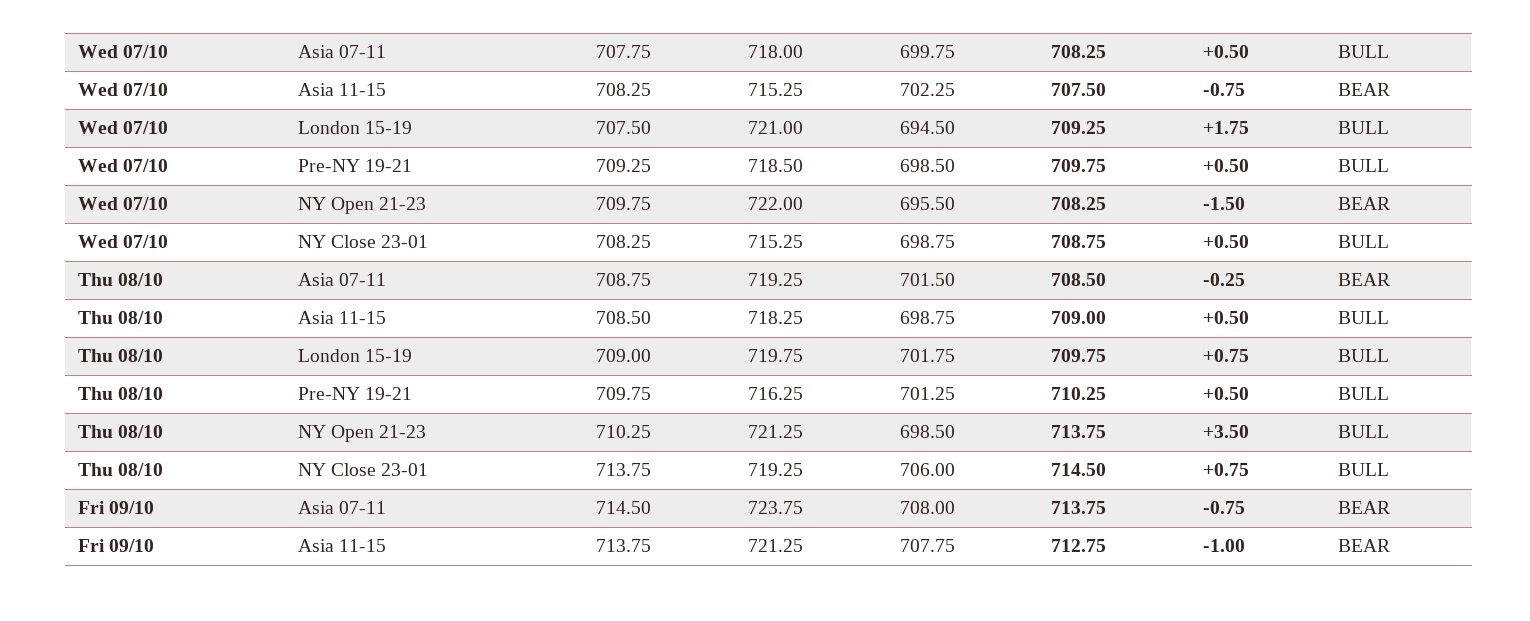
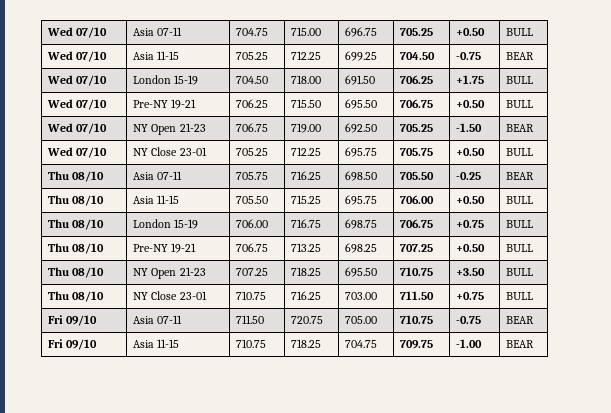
[595,45,651,58] [747,45,803,58] [899,45,955,58] [1050,45,1106,58] 707.75 | 718.00 | 699.75 | 708.25 -> [236,28,269,36] [291,27,322,36] [345,27,378,37] [400,28,434,36] 704.75 | 715.00 | 696.75 | 705.25
[595,83,651,96] [747,83,803,96] [899,83,955,96] [1050,83,1106,96] 708.25 | 715.25 | 702.25 | 707.50 -> [236,52,269,60] [291,51,322,60] [345,51,378,61] [400,52,436,60] 705.25 | 712.25 | 699.25 | 704.50
[595,121,651,134] [747,121,803,134] [899,121,955,134] [1050,121,1106,134] 707.50 | 721.00 | 694.50 | 709.25 -> [236,76,269,84] [291,75,322,84] [345,75,376,85] [400,75,434,84] 704.50 | 718.00 | 691.50 | 706.25
[595,159,651,172] [747,159,803,172] [899,159,955,172] [1050,159,1106,172] 709.25 | 718.50 | 698.50 | 709.75 -> [236,99,269,108] [291,99,322,108] [345,99,378,109] [400,99,434,108] 706.25 | 715.50 | 695.50 | 706.75
[595,197,651,210] [747,197,803,210] [899,197,955,210] [1050,197,1106,210] 709.75 | 722.00 | 695.50 | 708.25 -> [236,123,269,132] [291,123,322,133] [345,123,378,133] [400,124,434,132] 706.75 | 719.00 | 692.50 | 705.25
[595,235,651,248] [747,235,803,248] [899,235,955,248] [1050,235,1106,248] 708.25 | 715.25 | 698.75 | 708.75 -> [236,148,269,156] [291,147,322,156] [345,147,378,157] [400,148,434,156] 705.25 | 712.25 | 695.75 | 705.75
[595,273,651,286] [747,273,803,286] [899,273,955,286] [1050,273,1106,286] 708.75 | 719.25 | 701.50 | 708.50 -> [236,172,269,180] [291,171,322,180] [345,171,378,181] [400,172,435,180] 705.75 | 716.25 | 698.50 | 705.50
[595,311,651,324] [747,311,803,324] [899,311,955,324] [1050,311,1106,324] 708.50 | 718.25 | 698.75 | 709.00 -> [236,196,269,204] [291,195,322,204] [345,195,378,205] [400,195,435,204] 705.50 | 715.25 | 695.75 | 706.00
[595,349,651,362] [747,349,803,362] [899,349,955,362] [1050,349,1106,362] 709.00 | 719.75 | 701.75 | 709.75 -> [236,219,269,228] [291,219,322,228] [345,219,378,229] [400,219,434,228] 706.00 | 716.75 | 698.75 | 706.75
[595,387,651,400] [747,387,803,400] [899,387,955,400] [1050,387,1106,400] 709.75 | 716.25 | 701.25 | 710.25 -> [236,243,269,252] [291,243,322,252] [345,243,378,253] [400,244,434,252] 706.75 | 713.25 | 698.25 | 707.25
[595,425,651,438] [747,425,803,438] [899,425,955,438] [1050,425,1106,438] 710.25 | 721.25 | 698.50 | 713.75 -> [236,268,269,276] [291,267,322,276] [345,267,378,277] [400,267,434,276] 707.25 | 718.25 | 695.50 | 710.75
[595,463,651,476] [747,463,803,476] [899,463,955,476] [1050,463,1106,476] 713.75 | 719.25 | 706.00 | 714.50 -> [236,291,267,300] [291,291,322,300] [345,292,378,300] [400,291,435,300] 710.75 | 716.25 | 703.00 | 711.50
[595,501,651,514] [747,501,803,514] [899,501,955,514] [1050,501,1106,514] 714.50 | 723.75 | 708.00 | 713.75 -> [236,315,265,324] [291,316,324,324] [345,316,378,324] [400,315,434,324] 711.50 | 720.75 | 705.00 | 710.75
[595,539,651,552] [747,539,803,552] [899,539,955,552] [1050,539,1106,552] 713.75 | 721.25 | 707.75 | 712.75 -> [236,339,267,348] [291,339,322,348] [345,340,378,348] [400,340,434,349] 710.75 | 718.25 | 704.75 | 709.75

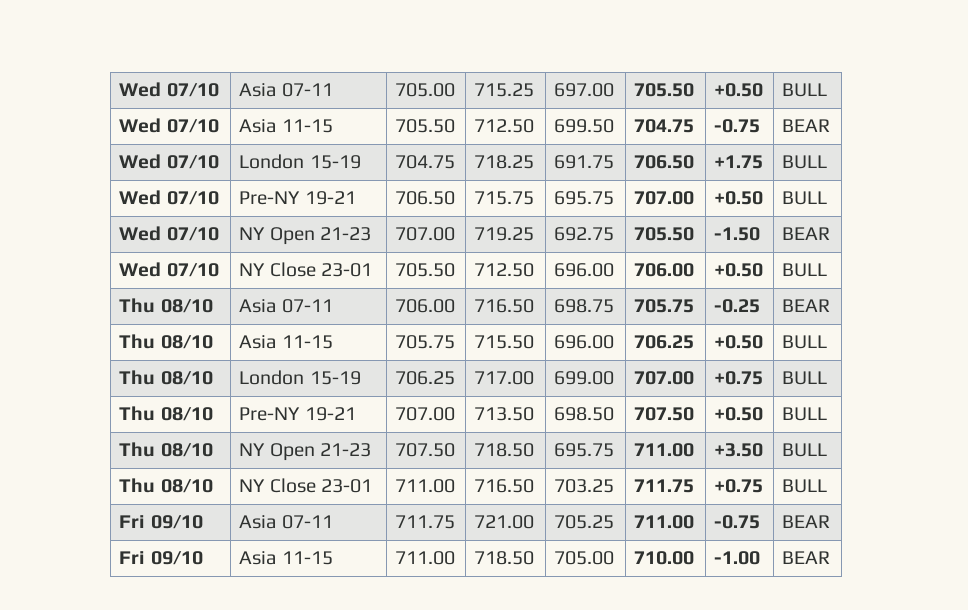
[236,28,269,36] [291,27,322,36] [345,27,378,37] [400,28,434,36] 704.75 | 715.00 | 696.75 | 705.25 -> [395,83,456,97] [474,83,535,97] [554,83,615,97] [634,83,695,97] 705.00 | 715.25 | 697.00 | 705.50
[236,52,269,60] [291,51,322,60] [345,51,378,61] [400,52,436,60] 705.25 | 712.25 | 699.25 | 704.50 -> [395,119,456,133] [474,119,535,133] [554,119,615,133] [634,119,695,133] 705.50 | 712.50 | 699.50 | 704.75
[236,76,269,84] [291,75,322,84] [345,75,376,85] [400,75,434,84] 704.50 | 718.00 | 691.50 | 706.25 -> [395,155,456,169] [474,155,535,169] [554,155,615,169] [634,155,695,169] 704.75 | 718.25 | 691.75 | 706.50
[236,99,269,108] [291,99,322,108] [345,99,378,109] [400,99,434,108] 706.25 | 715.50 | 695.50 | 706.75 -> [395,191,456,205] [474,191,535,205] [554,191,615,205] [634,191,695,205] 706.50 | 715.75 | 695.75 | 707.00
[236,123,269,132] [291,123,322,133] [345,123,378,133] [400,124,434,132] 706.75 | 719.00 | 692.50 | 705.25 -> [395,227,456,241] [474,227,535,241] [554,227,615,241] [634,227,695,241] 707.00 | 719.25 | 692.75 | 705.50
[236,148,269,156] [291,147,322,156] [345,147,378,157] [400,148,434,156] 705.25 | 712.25 | 695.75 | 705.75 -> [395,263,456,277] [474,263,535,277] [554,263,615,277] [634,263,695,277] 705.50 | 712.50 | 696.00 | 706.00
[236,172,269,180] [291,171,322,180] [345,171,378,181] [400,172,435,180] 705.75 | 716.25 | 698.50 | 705.50 -> [395,299,456,313] [474,299,535,313] [554,299,615,313] [634,299,695,313] 706.00 | 716.50 | 698.75 | 705.75
[236,196,269,204] [291,195,322,204] [345,195,378,205] [400,195,435,204] 705.50 | 715.25 | 695.75 | 706.00 -> [395,335,456,349] [474,335,535,349] [554,335,615,349] [634,335,695,349] 705.75 | 715.50 | 696.00 | 706.25
[236,219,269,228] [291,219,322,228] [345,219,378,229] [400,219,434,228] 706.00 | 716.75 | 698.75 | 706.75 -> [395,371,456,385] [474,371,535,385] [554,371,615,385] [634,371,695,385] 706.25 | 717.00 | 699.00 | 707.00
[236,243,269,252] [291,243,322,252] [345,243,378,253] [400,244,434,252] 706.75 | 713.25 | 698.25 | 707.25 -> [395,407,456,421] [474,407,535,421] [554,407,615,421] [634,407,695,421] 707.00 | 713.50 | 698.50 | 707.50
[236,268,269,276] [291,267,322,276] [345,267,378,277] [400,267,434,276] 707.25 | 718.25 | 695.50 | 710.75 -> [395,443,456,457] [474,443,535,457] [554,443,615,457] [634,443,695,457] 707.50 | 718.50 | 695.75 | 711.00
[236,291,267,300] [291,291,322,300] [345,292,378,300] [400,291,435,300] 710.75 | 716.25 | 703.00 | 711.50 -> [395,479,456,493] [474,479,535,493] [554,479,615,493] [634,479,695,493] 711.00 | 716.50 | 703.25 | 711.75
[236,315,265,324] [291,316,324,324] [345,316,378,324] [400,315,434,324] 711.50 | 720.75 | 705.00 | 710.75 -> [395,515,456,529] [474,515,535,529] [554,515,615,529] [634,515,695,529] 711.75 | 721.00 | 705.25 | 711.00
[236,339,267,348] [291,339,322,348] [345,340,378,348] [400,340,434,349] 710.75 | 718.25 | 704.75 | 709.75 -> [395,551,456,565] [474,551,535,565] [554,551,615,565] [634,551,695,565] 711.00 | 718.50 | 705.00 | 710.00

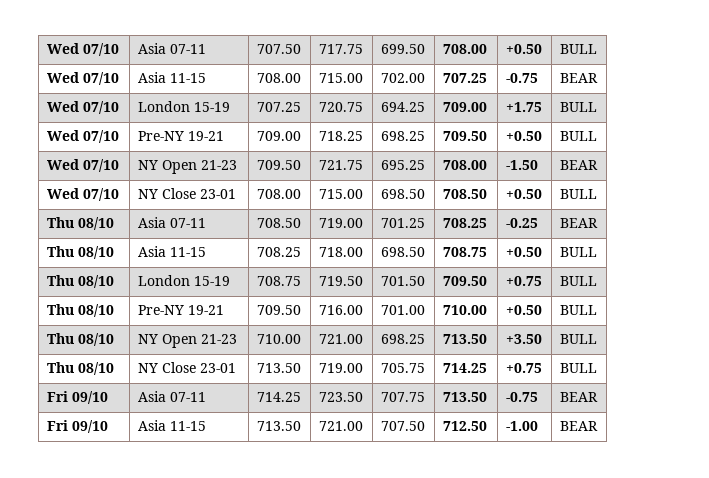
[395,83,456,97] [474,83,535,97] [554,83,615,97] [634,83,695,97] 705.00 | 715.25 | 697.00 | 705.50 -> [256,44,301,54] [318,44,363,54] [380,44,425,54] [442,44,487,54] 707.50 | 717.75 | 699.50 | 708.00
[395,119,456,133] [474,119,535,133] [554,119,615,133] [634,119,695,133] 705.50 | 712.50 | 699.50 | 704.75 -> [256,73,301,83] [318,73,363,83] [380,73,425,83] [442,73,487,83] 708.00 | 715.00 | 702.00 | 707.25
[395,155,456,169] [474,155,535,169] [554,155,615,169] [634,155,695,169] 704.75 | 718.25 | 691.75 | 706.50 -> [256,102,301,112] [318,102,363,112] [380,102,425,112] [442,102,487,112] 707.25 | 720.75 | 694.25 | 709.00
[395,191,456,205] [474,191,535,205] [554,191,615,205] [634,191,695,205] 706.50 | 715.75 | 695.75 | 707.00 -> [256,131,301,141] [318,131,363,141] [380,131,425,141] [442,131,487,141] 709.00 | 718.25 | 698.25 | 709.50
[395,227,456,241] [474,227,535,241] [554,227,615,241] [634,227,695,241] 707.00 | 719.25 | 692.75 | 705.50 -> [256,160,301,170] [318,160,363,170] [380,160,425,170] [442,160,487,170] 709.50 | 721.75 | 695.25 | 708.00
[395,263,456,277] [474,263,535,277] [554,263,615,277] [634,263,695,277] 705.50 | 712.50 | 696.00 | 706.00 -> [256,189,301,199] [318,189,363,199] [380,189,425,199] [442,189,487,199] 708.00 | 715.00 | 698.50 | 708.50
[395,299,456,313] [474,299,535,313] [554,299,615,313] [634,299,695,313] 706.00 | 716.50 | 698.75 | 705.75 -> [256,218,301,228] [318,218,363,228] [380,218,425,228] [442,218,487,228] 708.50 | 719.00 | 701.25 | 708.25
[395,335,456,349] [474,335,535,349] [554,335,615,349] [634,335,695,349] 705.75 | 715.50 | 696.00 | 706.25 -> [256,247,301,257] [318,247,363,257] [380,247,425,257] [442,247,487,257] 708.25 | 718.00 | 698.50 | 708.75
[395,371,456,385] [474,371,535,385] [554,371,615,385] [634,371,695,385] 706.25 | 717.00 | 699.00 | 707.00 -> [256,276,301,286] [318,276,363,286] [380,276,425,286] [442,276,487,286] 708.75 | 719.50 | 701.50 | 709.50
[395,407,456,421] [474,407,535,421] [554,407,615,421] [634,407,695,421] 707.00 | 713.50 | 698.50 | 707.50 -> [256,305,301,315] [318,305,363,315] [380,305,425,315] [442,305,487,315] 709.50 | 716.00 | 701.00 | 710.00
[395,443,456,457] [474,443,535,457] [554,443,615,457] [634,443,695,457] 707.50 | 718.50 | 695.75 | 711.00 -> [256,334,301,344] [318,334,363,344] [380,334,425,344] [442,334,487,344] 710.00 | 721.00 | 698.25 | 713.50
[395,479,456,493] [474,479,535,493] [554,479,615,493] [634,479,695,493] 711.00 | 716.50 | 703.25 | 711.75 -> [256,363,301,373] [318,363,363,373] [380,363,425,373] [442,363,487,373] 713.50 | 719.00 | 705.75 | 714.25
[395,515,456,529] [474,515,535,529] [554,515,615,529] [634,515,695,529] 711.75 | 721.00 | 705.25 | 711.00 -> [256,392,301,402] [318,392,363,402] [380,392,425,402] [442,392,487,402] 714.25 | 723.50 | 707.75 | 713.50
[395,551,456,565] [474,551,535,565] [554,551,615,565] [634,551,695,565] 711.00 | 718.50 | 705.00 | 710.00 -> [256,421,301,431] [318,421,363,431] [380,421,425,431] [442,421,487,431] 713.50 | 721.00 | 707.50 | 712.50

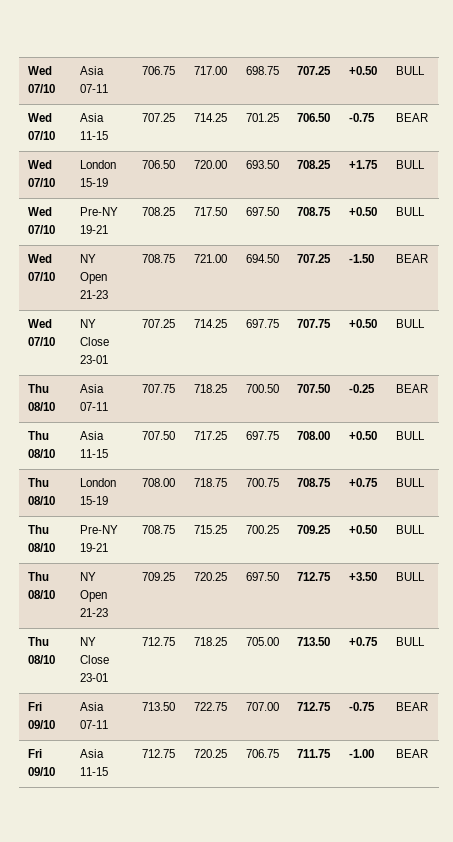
[256,44,301,54] [318,44,363,54] [380,44,425,54] [442,44,487,54] 707.50 | 717.75 | 699.50 | 708.00 -> [141,66,175,75] [193,66,227,75] [245,66,279,75] [296,66,331,75] 706.75 | 717.00 | 698.75 | 707.25
[256,73,301,83] [318,73,363,83] [380,73,425,83] [442,73,487,83] 708.00 | 715.00 | 702.00 | 707.25 -> [141,113,175,122] [193,113,227,122] [245,113,279,122] [296,113,330,122] 707.25 | 714.25 | 701.25 | 706.50
[256,102,301,112] [318,102,363,112] [380,102,425,112] [442,102,487,112] 707.25 | 720.75 | 694.25 | 709.00 -> [141,160,175,169] [193,160,227,169] [245,160,279,169] [296,160,331,169] 706.50 | 720.00 | 693.50 | 708.25
[256,131,301,141] [318,131,363,141] [380,131,425,141] [442,131,487,141] 709.00 | 718.25 | 698.25 | 709.50 -> [141,207,175,216] [193,207,227,216] [245,207,279,216] [296,207,331,216] 708.25 | 717.50 | 697.50 | 708.75
[256,160,301,170] [318,160,363,170] [380,160,425,170] [442,160,487,170] 709.50 | 721.75 | 695.25 | 708.00 -> [141,254,175,263] [193,254,227,263] [245,254,279,263] [296,254,331,263] 708.75 | 721.00 | 694.50 | 707.25
[256,189,301,199] [318,189,363,199] [380,189,425,199] [442,189,487,199] 708.00 | 715.00 | 698.50 | 708.50 -> [141,319,175,328] [193,319,227,328] [245,319,279,328] [296,319,331,328] 707.25 | 714.25 | 697.75 | 707.75
[256,218,301,228] [318,218,363,228] [380,218,425,228] [442,218,487,228] 708.50 | 719.00 | 701.25 | 708.25 -> [141,384,175,393] [193,384,227,393] [245,384,279,393] [296,384,330,393] 707.75 | 718.25 | 700.50 | 707.50
[256,247,301,257] [318,247,363,257] [380,247,425,257] [442,247,487,257] 708.25 | 718.00 | 698.50 | 708.75 -> [141,431,175,440] [193,431,227,440] [245,431,279,440] [296,431,330,440] 707.50 | 717.25 | 697.75 | 708.00
[256,276,301,286] [318,276,363,286] [380,276,425,286] [442,276,487,286] 708.75 | 719.50 | 701.50 | 709.50 -> [141,478,175,487] [193,478,227,487] [245,478,279,487] [296,478,331,487] 708.00 | 718.75 | 700.75 | 708.75
[256,305,301,315] [318,305,363,315] [380,305,425,315] [442,305,487,315] 709.50 | 716.00 | 701.00 | 710.00 -> [141,525,175,534] [193,525,227,534] [245,525,279,534] [296,525,331,534] 708.75 | 715.25 | 700.25 | 709.25
[256,334,301,344] [318,334,363,344] [380,334,425,344] [442,334,487,344] 710.00 | 721.00 | 698.25 | 713.50 -> [141,572,175,581] [193,572,227,581] [245,572,279,581] [296,572,331,581] 709.25 | 720.25 | 697.50 | 712.75
[256,363,301,373] [318,363,363,373] [380,363,425,373] [442,363,487,373] 713.50 | 719.00 | 705.75 | 714.25 -> [141,637,175,646] [193,637,227,646] [245,637,279,646] [296,637,330,646] 712.75 | 718.25 | 705.00 | 713.50
[256,392,301,402] [318,392,363,402] [380,392,425,402] [442,392,487,402] 714.25 | 723.50 | 707.75 | 713.50 -> [141,702,175,711] [193,702,227,711] [245,702,279,711] [296,702,331,711] 713.50 | 722.75 | 707.00 | 712.75
[256,421,301,431] [318,421,363,431] [380,421,425,431] [442,421,487,431] 713.50 | 721.00 | 707.50 | 712.50 -> [141,749,175,758] [193,749,227,758] [245,749,279,758] [296,749,331,758] 712.75 | 720.25 | 706.75 | 711.75

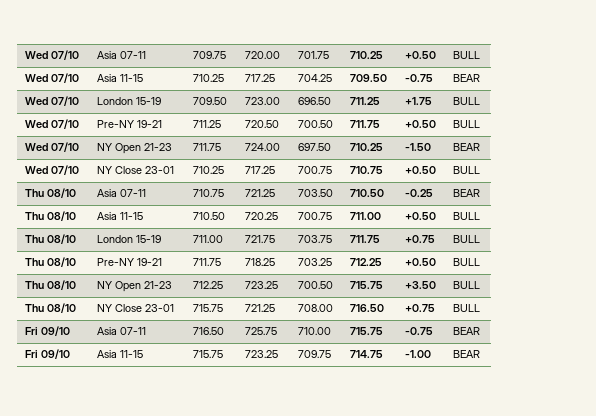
[141,66,175,75] [193,66,227,75] [245,66,279,75] [296,66,331,75] 706.75 | 717.00 | 698.75 | 707.25 -> [193,51,227,59] [245,51,281,59] [298,51,330,59] [350,51,384,59] 709.75 | 720.00 | 701.75 | 710.25
[141,113,175,122] [193,113,227,122] [245,113,279,122] [296,113,330,122] 707.25 | 714.25 | 701.25 | 706.50 -> [193,74,225,82] [245,74,276,82] [298,74,333,82] [350,74,388,82] 710.25 | 717.25 | 704.25 | 709.50
[141,160,175,169] [193,160,227,169] [245,160,279,169] [296,160,331,169] 706.50 | 720.00 | 693.50 | 708.25 -> [193,97,228,105] [245,97,281,105] [298,97,332,105] [350,97,381,105] 709.50 | 723.00 | 696.50 | 711.25
[141,207,175,216] [193,207,227,216] [245,207,279,216] [296,207,331,216] 708.25 | 717.50 | 697.50 | 708.75 -> [193,120,222,128] [245,120,280,128] [298,120,334,128] [350,120,381,128] 711.25 | 720.50 | 700.50 | 711.75
[141,254,175,263] [193,254,227,263] [245,254,279,263] [296,254,331,263] 708.75 | 721.00 | 694.50 | 707.25 -> [193,143,222,151] [245,143,281,151] [298,143,332,151] [350,143,384,151] 711.75 | 724.00 | 697.50 | 710.25
[141,319,175,328] [193,319,227,328] [245,319,279,328] [296,319,331,328] 707.25 | 714.25 | 697.75 | 707.75 -> [193,166,225,174] [245,166,276,174] [298,166,333,174] [350,166,384,174] 710.25 | 717.25 | 700.75 | 710.75
[141,384,175,393] [193,384,227,393] [245,384,279,393] [296,384,330,393] 707.75 | 718.25 | 700.50 | 707.50 -> [193,189,225,197] [245,189,276,197] [298,189,334,197] [350,189,385,197] 710.75 | 721.25 | 703.50 | 710.50
[141,431,175,440] [193,431,227,440] [245,431,279,440] [296,431,330,440] 707.50 | 717.25 | 697.75 | 708.00 -> [193,212,226,220] [245,212,279,220] [298,212,333,220] [350,212,382,220] 710.50 | 720.25 | 700.75 | 711.00
[141,478,175,487] [193,478,227,487] [245,478,279,487] [296,478,331,487] 708.00 | 718.75 | 700.75 | 708.75 -> [193,235,224,243] [245,235,276,243] [298,235,333,243] [350,235,381,243] 711.00 | 721.75 | 703.75 | 711.75
[141,525,175,534] [193,525,227,534] [245,525,279,534] [296,525,331,534] 708.75 | 715.25 | 700.25 | 709.25 -> [193,258,222,266] [245,258,276,266] [298,258,333,266] [350,258,383,266] 711.75 | 718.25 | 703.25 | 712.25
[141,572,175,581] [193,572,227,581] [245,572,279,581] [296,572,331,581] 709.25 | 720.25 | 697.50 | 712.75 -> [193,281,224,289] [245,281,279,289] [298,281,334,289] [350,281,384,289] 712.25 | 723.25 | 700.50 | 715.75
[141,637,175,646] [193,637,227,646] [245,637,279,646] [296,637,330,646] 712.75 | 718.25 | 705.00 | 713.50 -> [193,304,224,312] [245,304,276,312] [298,304,334,312] [350,304,385,312] 715.75 | 721.25 | 708.00 | 716.50
[141,702,175,711] [193,702,227,711] [245,702,279,711] [296,702,331,711] 713.50 | 722.75 | 707.00 | 712.75 -> [193,327,225,335] [245,327,278,335] [298,327,332,335] [350,327,384,335] 716.50 | 725.75 | 710.00 | 715.75
[141,749,175,758] [193,749,227,758] [245,749,279,758] [296,749,331,758] 712.75 | 720.25 | 706.75 | 711.75 -> [193,350,224,358] [245,350,279,358] [298,350,332,358] [350,350,384,358] 715.75 | 723.25 | 709.75 | 714.75

